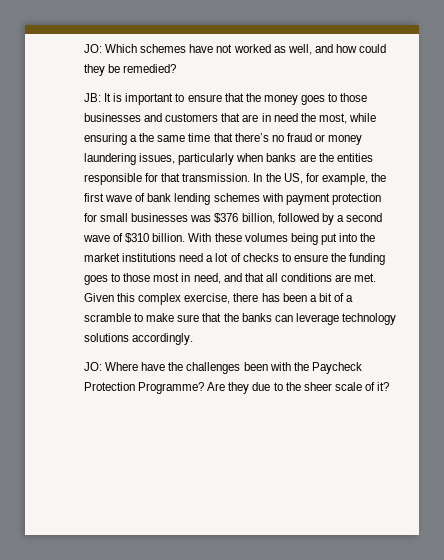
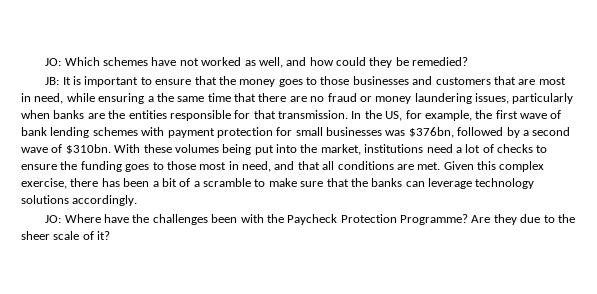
[261,113,347,124] in need the most, -> [538,77,566,85] [21,93,64,104] most in need,
[234,133,269,142] there’s -> [258,93,307,102] there are
[214,213,275,224] $376 billion, -> [408,127,454,138] $376bn,
[125,233,186,243] $310 billion. -> [65,144,111,154] $310bn.
[84,253,120,262] market -> [320,144,361,155] market,

